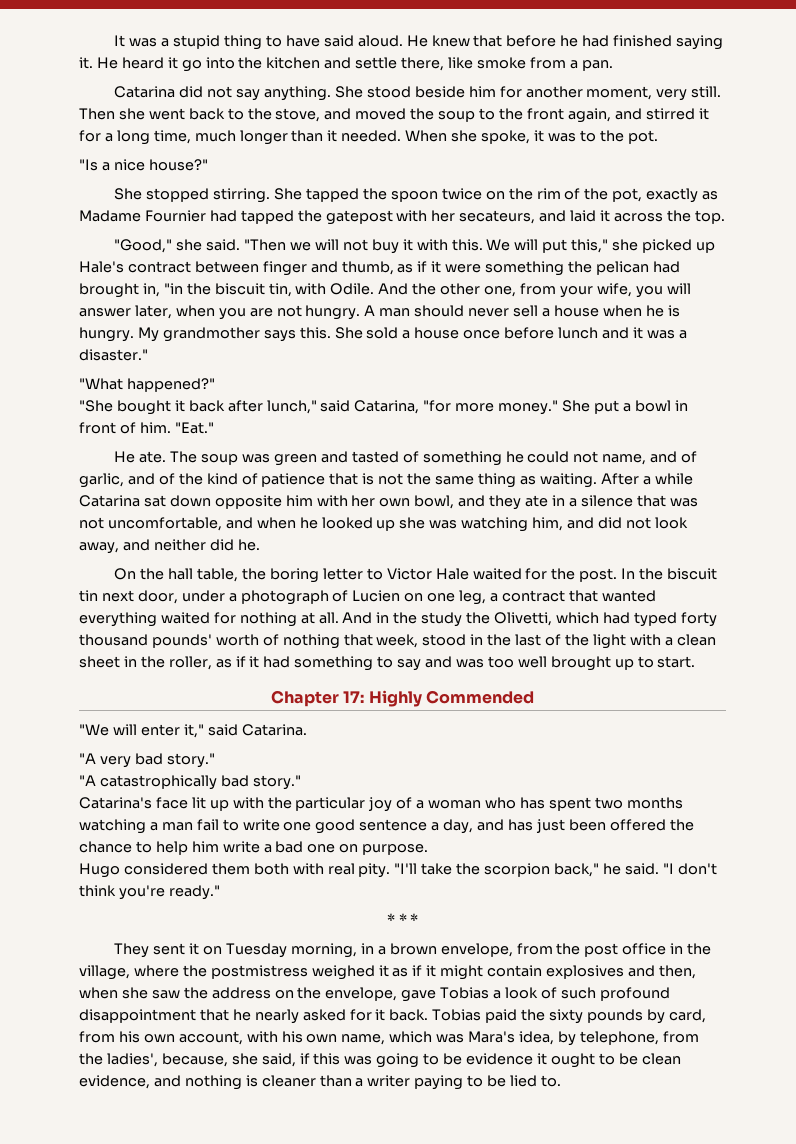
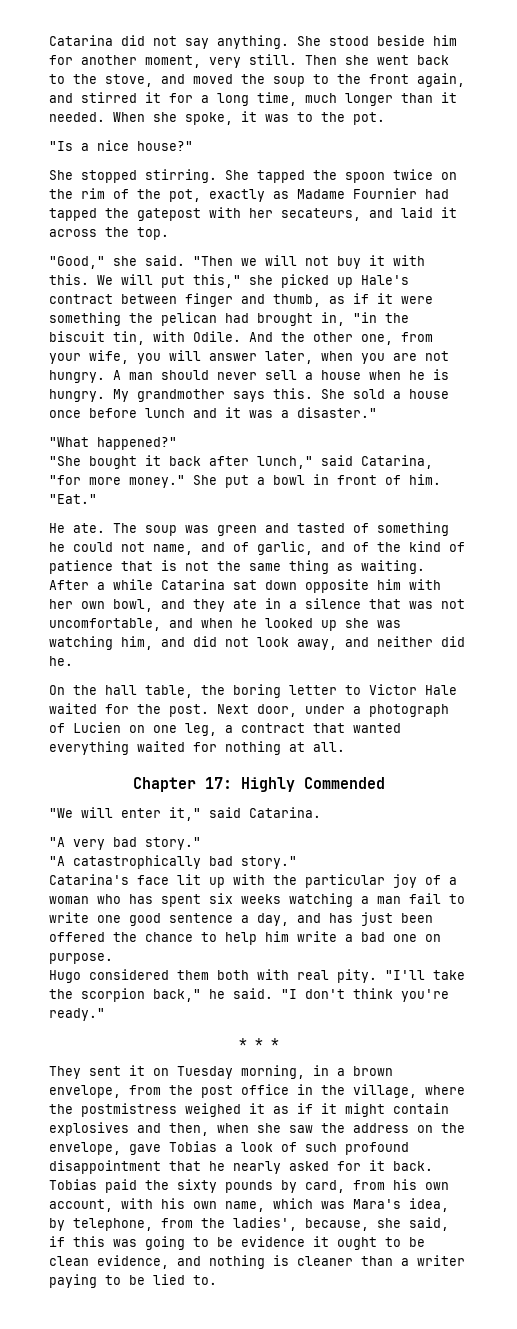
[114,35,724,50] [79,57,613,72] It was a stupid thing to have said aloud. He knew that before he had finished saying it. He heard it go into the kitchen and settle there, like smoke from a pan. // -> (49, 40) none
[621,568,718,580] [79,590,134,602] In the biscuit tin next -> [217,704,249,714] Next
[342,612,717,627] [79,634,716,649] [79,656,696,671] And in the study the Olivetti, which had typed forty thousand pounds' worth of nothing that week, stood in the last of the light with a clean sheet in the roller, as if it had something to say and was too well brought up to start. -> (345, 747) none
[594,797,683,809] two months -> [209,893,281,904] six weeks

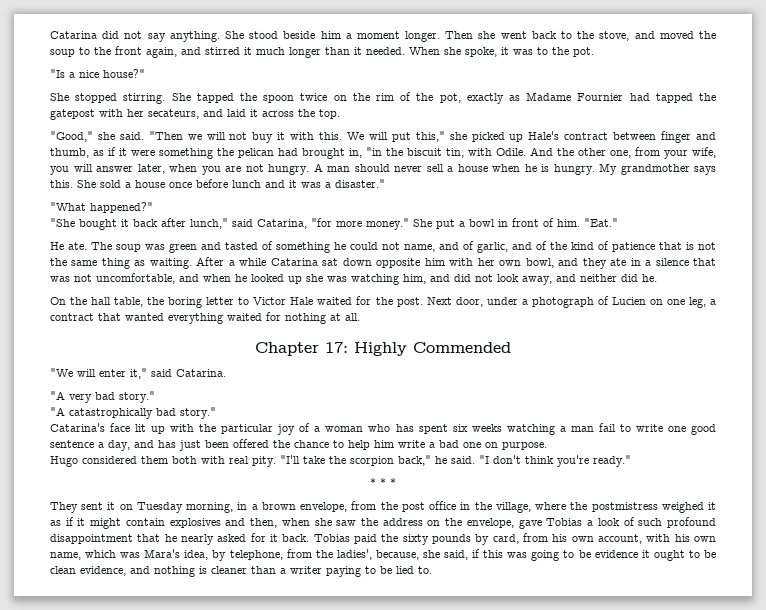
[49,54,297,68] for another moment, very still. -> [345,31,441,42] a moment longer.
[169,92,297,106] for a long time, -> (252, 51) none

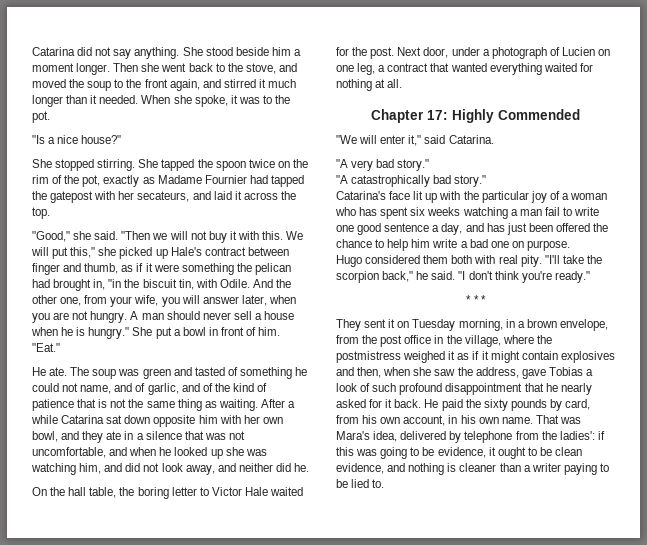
[553,163,716,175] [50,179,385,188] [50,202,153,213] [50,218,409,230] hungry. My grandmother says this. She sold a house once before lunch and it was a disaster." // "What happened?" // "She bought it back after lunch," said Catarina, "for more money." -> [88,327,130,339] hungry."
[382,518,514,528] address on the envelope, -> [475,367,519,378] address,
[313,534,350,542] Tobias -> [424,399,439,408] He
[646,534,717,542] [50,550,117,560] with his own name, which -> [448,415,559,424] in his own name. That
[212,549,469,561] by telephone, from the ladies', because, she said, -> [400,431,595,443] delivered by telephone from the ladies':
[594,550,638,558] evidence -> [437,447,486,458] evidence,

